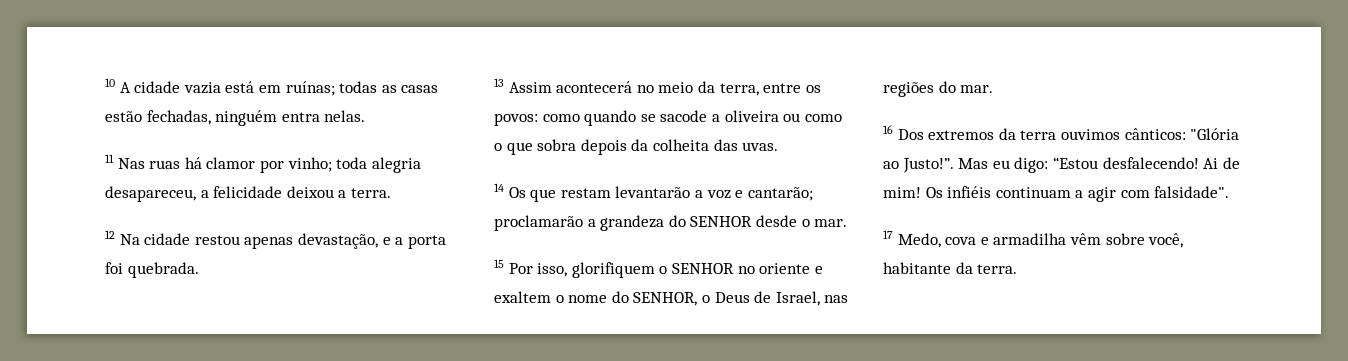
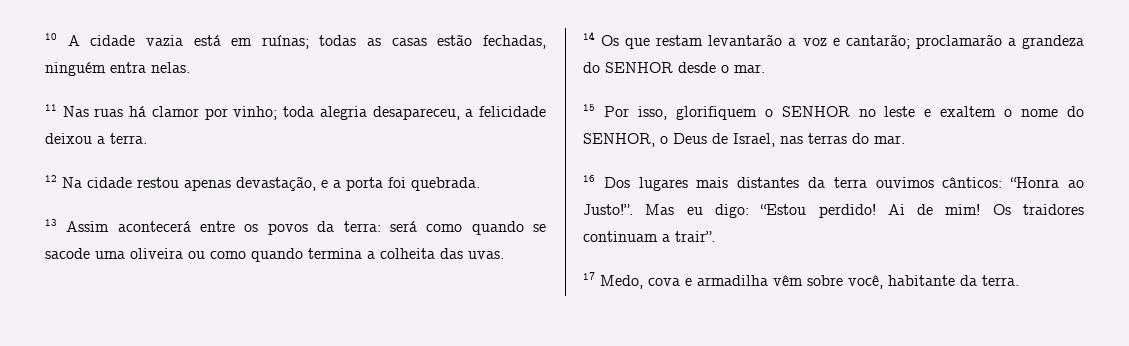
[636,81,821,96] [494,113,538,126] no meio da terra, entre os povos: -> [200,221,417,235] entre os povos da terra: será
[711,114,720,122] a -> [95,251,125,259] uma
[494,139,649,155] o que sobra depois da -> [251,248,375,262] quando termina a
[759,263,811,274] oriente -> [884,106,916,117] leste
[883,82,934,97] regiões -> [808,133,847,144] terras
[928,130,995,140] extremos -> [638,177,800,191] lugares mais distantes
[1190,128,1240,140] "Glória -> [1010,177,1060,188] “Honra
[1102,157,1199,169] desfalecendo! -> [818,203,876,218] perdido!
[947,186,992,198] infiéis -> [1023,204,1084,215] traidores
[1087,186,1230,202] agir com falsidade". -> [675,231,715,242] trair”.

